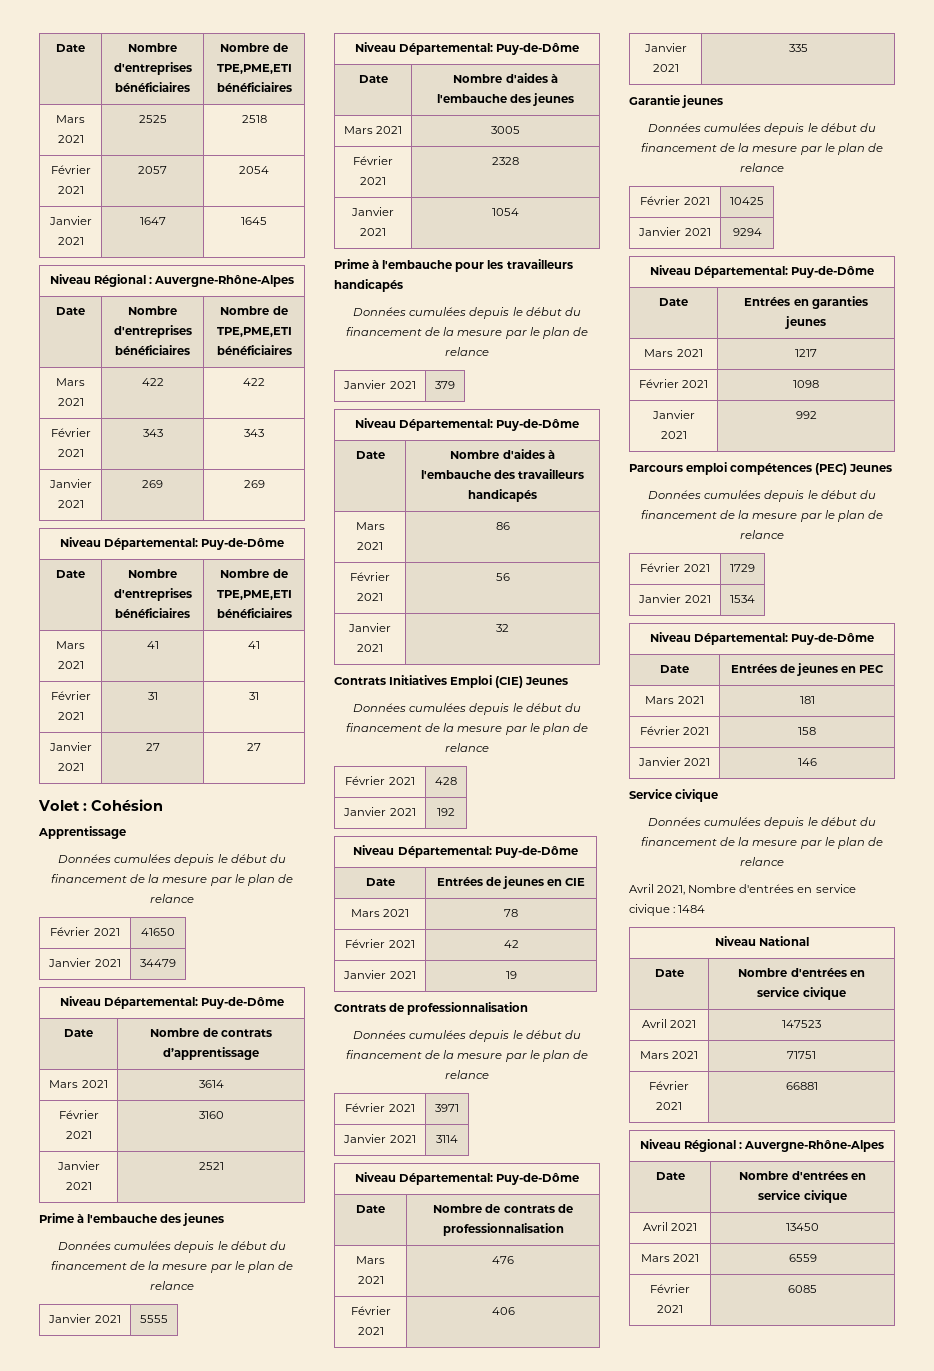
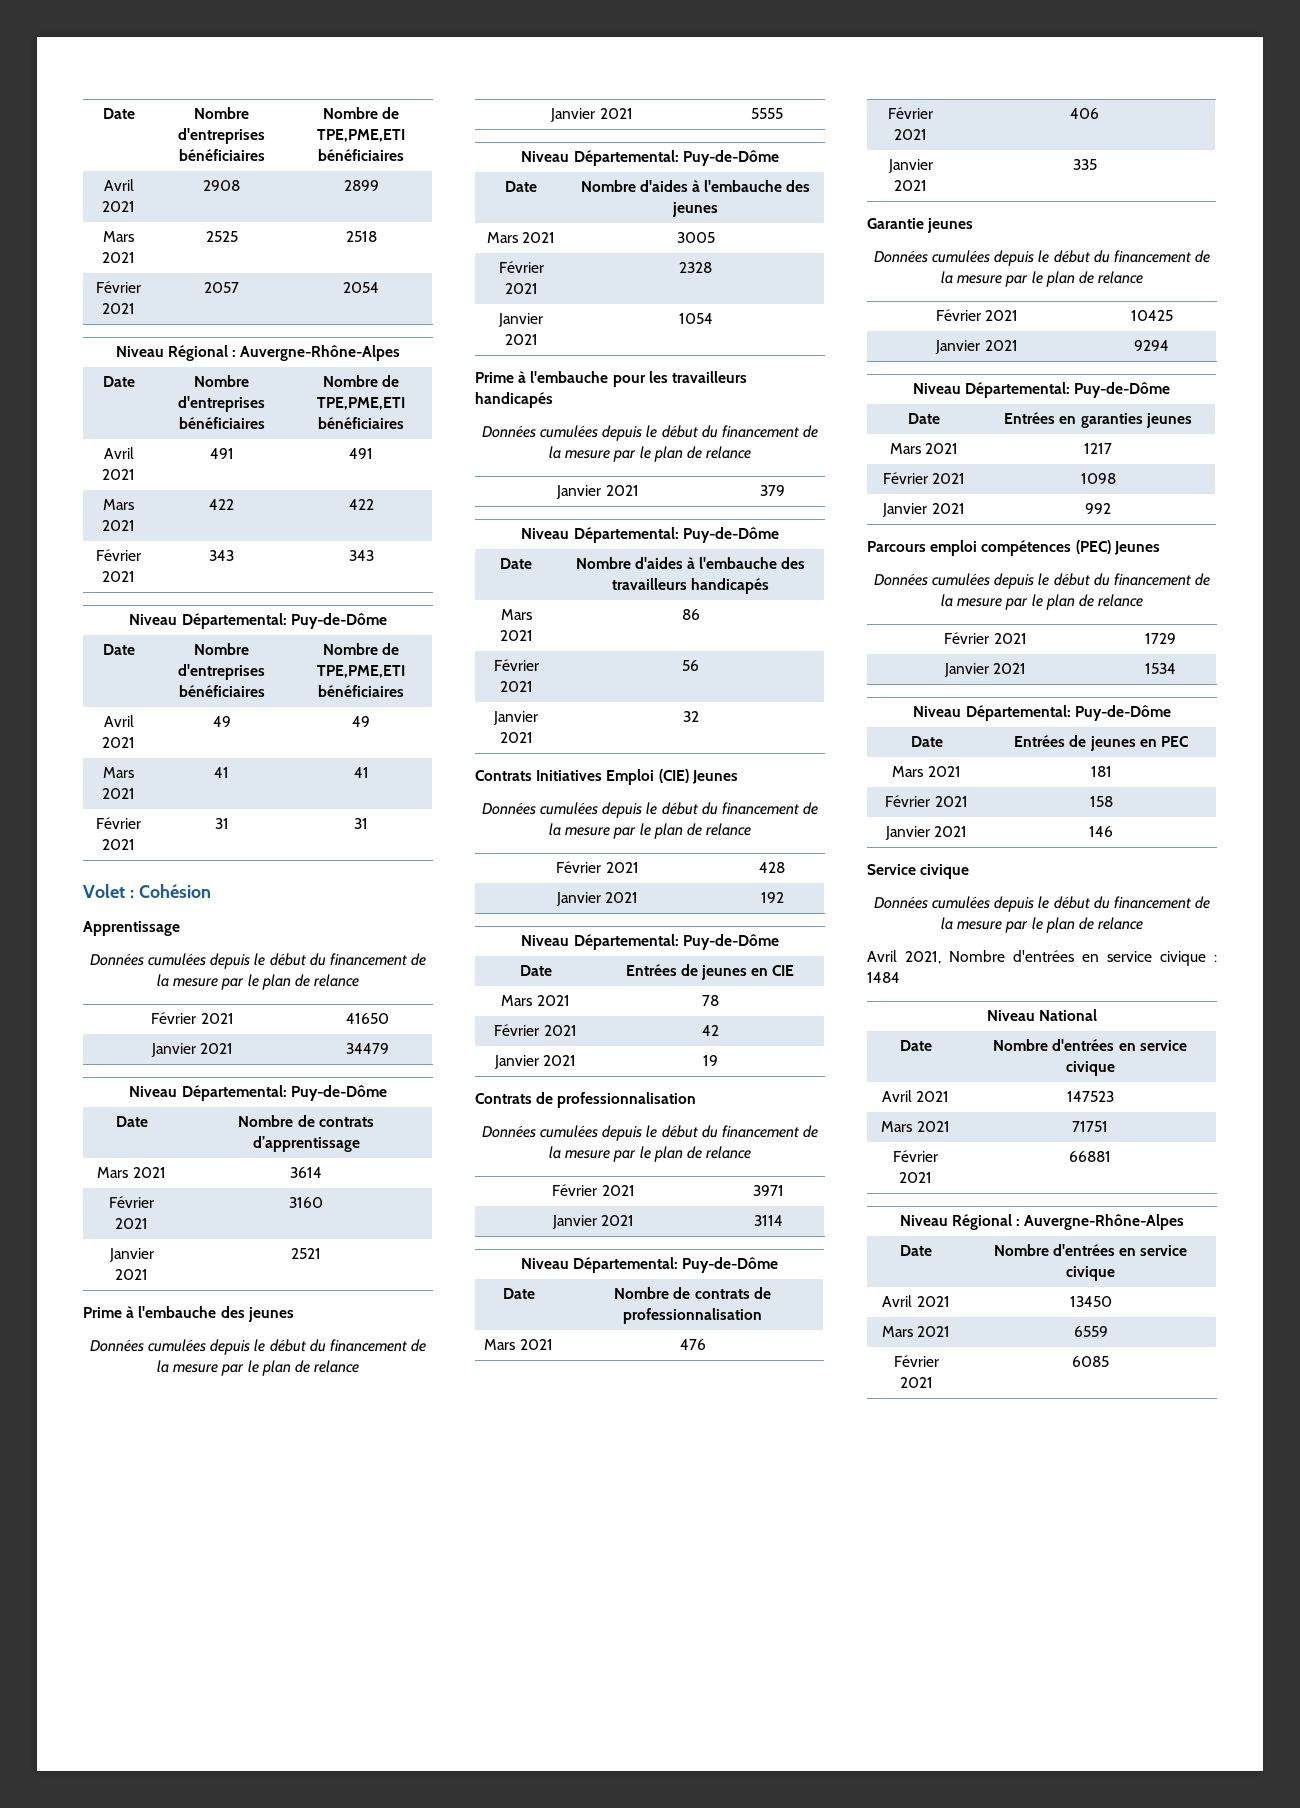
[56,44,85,52] [128,43,177,52] [113,62,192,75] [115,82,190,92] [220,43,288,52] [216,64,292,74] [216,82,292,92] Date | Nombre d'entreprises bénéficiaires | Nombre de TPE,PME,ETI bénéficiaires -> [102,108,135,119] [194,107,249,119] [178,128,265,144] [178,149,265,161] [322,107,400,119] [317,129,405,142] [318,149,404,161] [103,179,134,191] [102,201,135,212] [203,180,240,191] [343,180,379,191] Date | Nombre d'entreprises bénéficiaires | Nombre de TPE,PME,ETI bénéficiaires // Avril 2021 | 2908 | 2899
[48,216,92,225] [57,237,84,245] [139,217,166,225] [241,217,267,225] // Janvier 2021 | 1647 | 1645 -> (379, 287) none
(292, 350) none -> [103,447,134,459] [102,469,135,480] [209,448,234,459] [349,448,373,459] // Avril 2021 | 491 | 491
[48,479,92,488] [57,500,84,508] [142,480,163,488] [243,480,265,488] // Janvier 2021 | 269 | 269 -> (374, 555) none
(292, 613) none -> [103,715,134,727] [102,737,135,748] [212,716,231,727] [352,716,370,727] // Avril 2021 | 49 | 49
[48,742,92,751] [57,763,84,771] [145,743,160,751] [247,743,261,751] // Janvier 2021 | 27 | 27 -> (368, 823) none

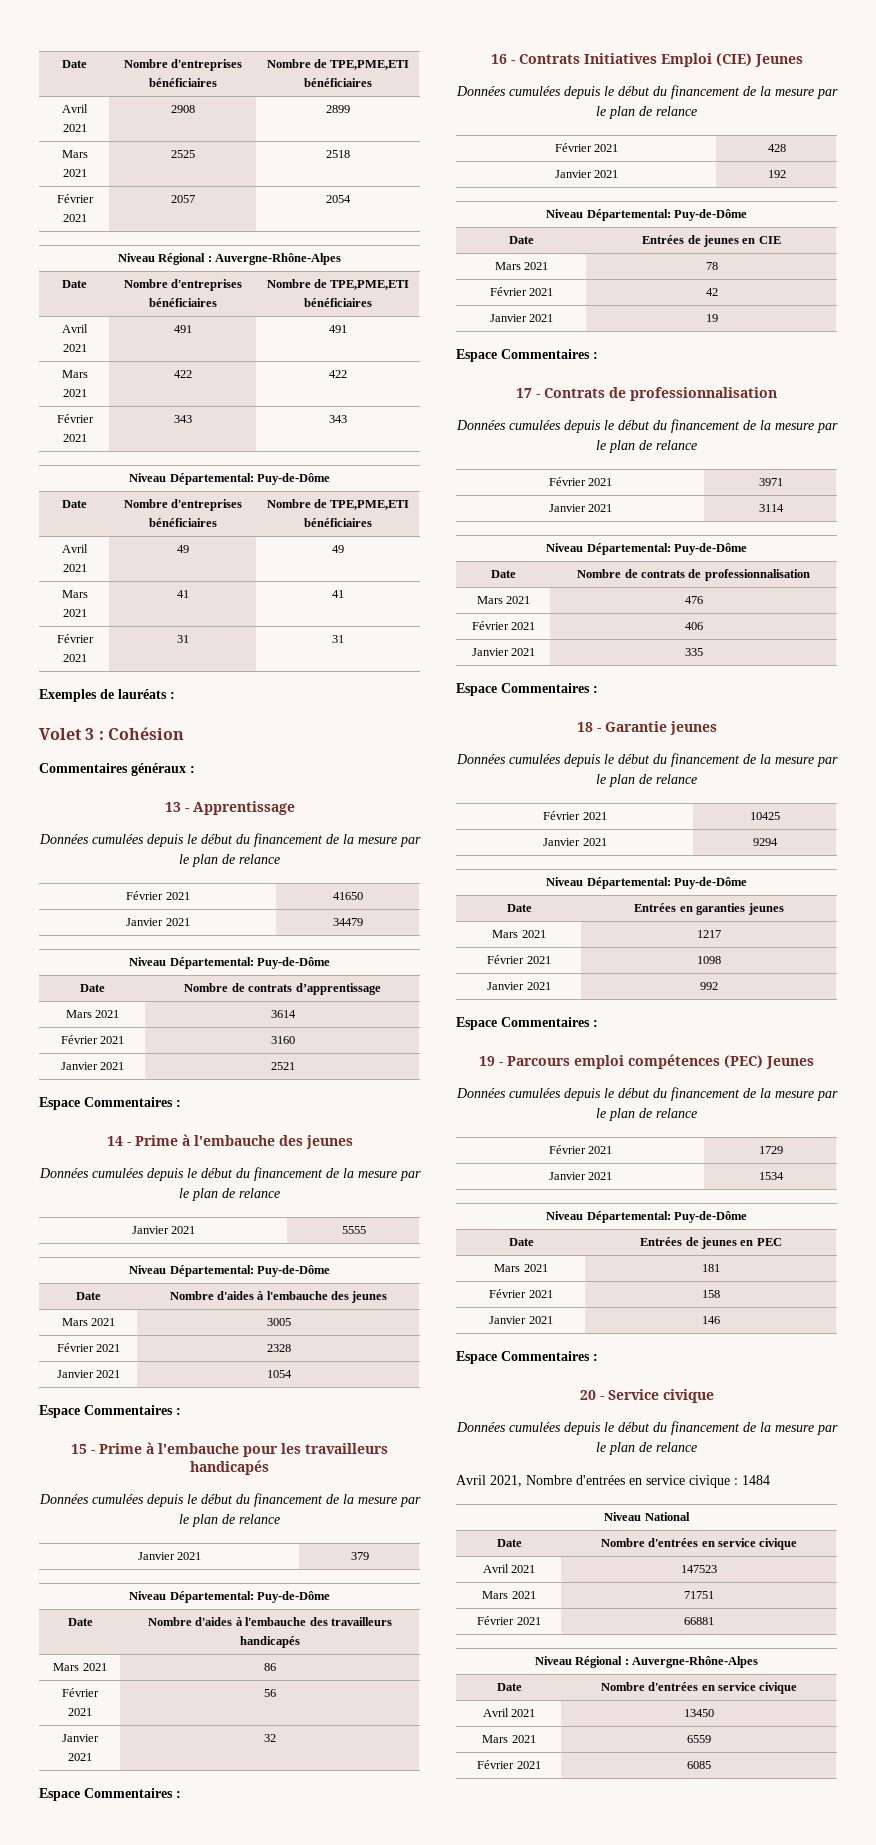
(368, 823) none -> [39,689,175,702] // Exemples de lauréats :
(125, 891) none -> [85,728,95,740] 3
(211, 891) none -> [39,763,195,776] [164,802,189,812] Commentaires généraux : // 13 -
(321, 1253) none -> [39,1097,181,1110] [106,1136,131,1146] Espace Commentaires : // 14 -
(713, 318) none -> [39,1405,181,1418] [71,1444,95,1454] Espace Commentaires : // 15 -
(699, 716) none -> [39,1788,181,1801] [490,54,515,64] Espace Commentaires : // 16 -
(718, 1060) none -> [456,349,598,362] [516,388,540,398] Espace Commentaires : // 17 -
(1097, 164) none -> [456,683,598,696] [576,722,601,732] Espace Commentaires : // 18 -
(1111, 508) none -> [456,1017,598,1030] [479,1056,503,1066] Espace Commentaires : // 19 -
(1113, 831) none -> [456,1351,598,1364] [579,1390,604,1400] Espace Commentaires : // 20 -

